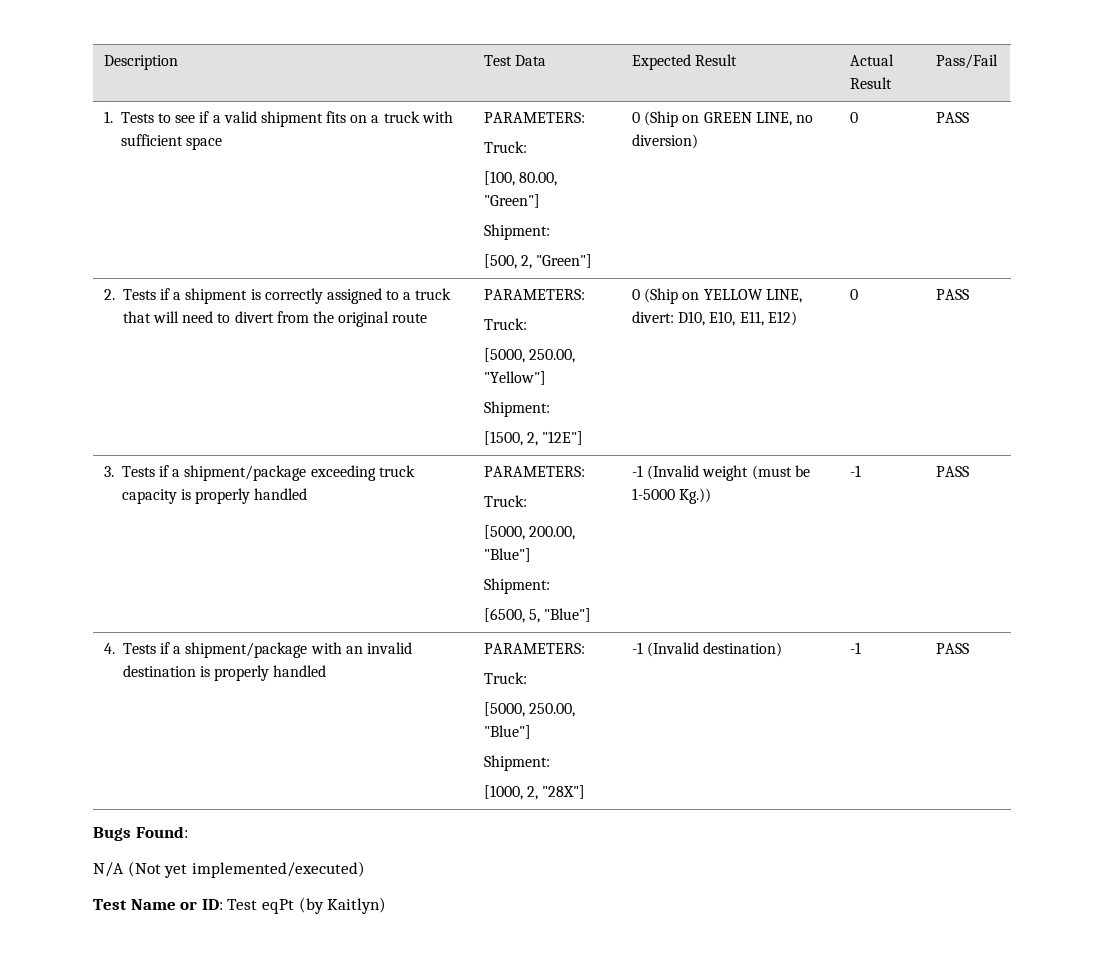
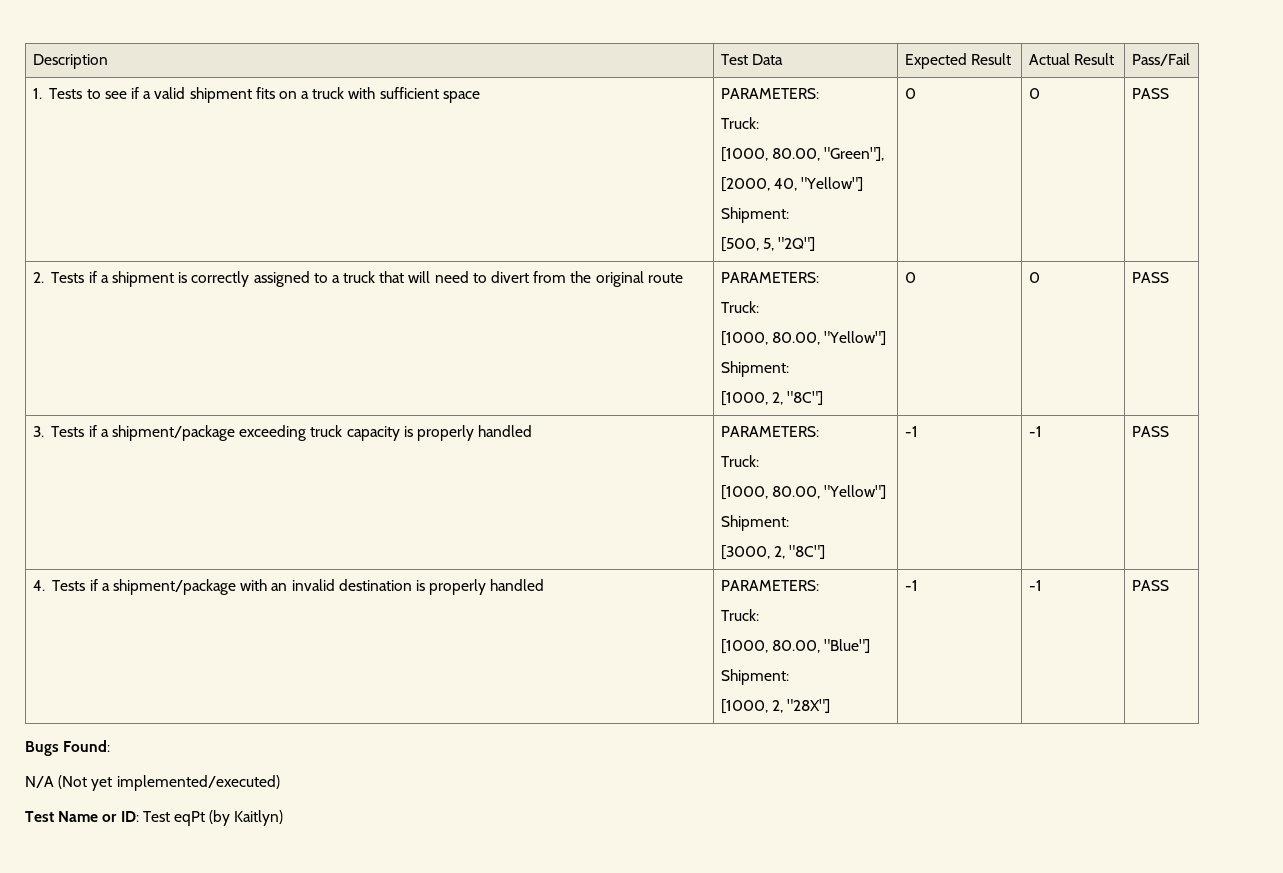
[484,171,558,186] [484,194,541,208] [100, 80.00, "Green"] -> [720,147,885,162] [720,177,864,192] [1000, 80.00, "Green"], // [2000, 40, "Yellow"]
[521,254,593,269] [632,111,813,127] [632,134,699,149] 2, "Green"] | 0 (Ship on GREEN LINE, no diversion) -> [762,237,816,251] [904,88,916,99] 5, "2Q"] | 0
[484,348,576,363] [484,371,547,385] [484,401,551,417] [484,431,584,446] [632,288,802,304] [632,311,797,326] [5000, 250.00, "Yellow"] // Shipment: // [1500, 2, "12E"] | 0 (Ship on YELLOW LINE, divert: D10, E10, E11, E12) -> [720,331,887,346] [720,361,789,377] [720,391,824,406] [904,272,916,283] [1000, 80.00, "Yellow"] // Shipment: // [1000, 2, "8C"] | 0
[484,525,576,540] [484,548,532,562] [484,578,551,594] [484,608,592,623] [632,465,810,481] [632,488,712,504] [5000, 200.00, "Blue"] // Shipment: // [6500, 5, "Blue"] | -1 (Invalid weight (must be 1-5000 Kg.)) -> [720,485,887,500] [720,515,789,531] [720,545,826,560] [904,426,918,437] [1000, 80.00, "Yellow"] // Shipment: // [3000, 2, "8C"] | -1
[484,702,576,717] [5000, 250.00, -> [720,639,820,654] [1000, 80.00,
[647,642,783,657] (Invalid destination) -> (918, 585) none

